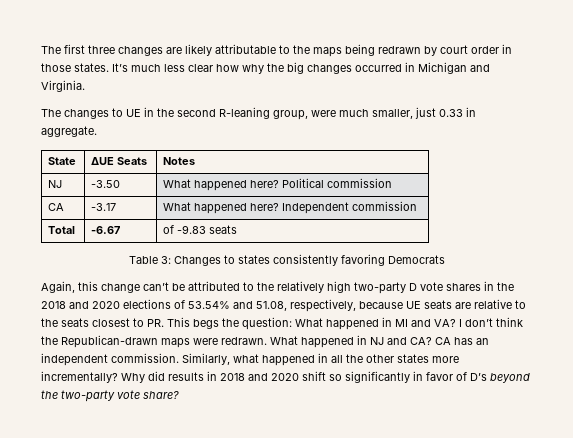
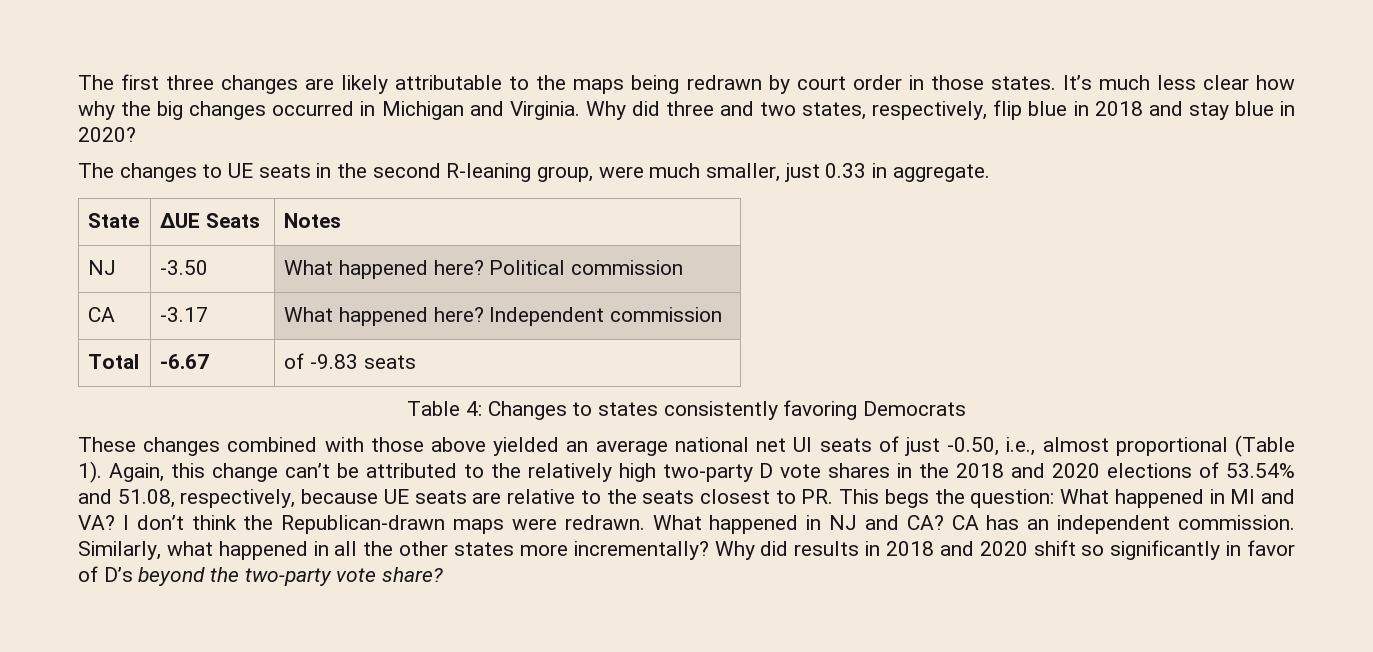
(85, 86) none -> [585,100,1296,120] [78,127,136,142] Why did three and two states, respectively, flip blue in 2018 and stay blue in 2020?
(141, 113) none -> [258,164,311,178] seats
[160,256,171,264] 3: -> [465,401,482,416] 4:
(445, 259) none -> [78,435,1295,457] [78,461,102,483] These changes combined with those above yielded an average national net UI seats of just -0.50, i.e., almost proportional (Table 1).

